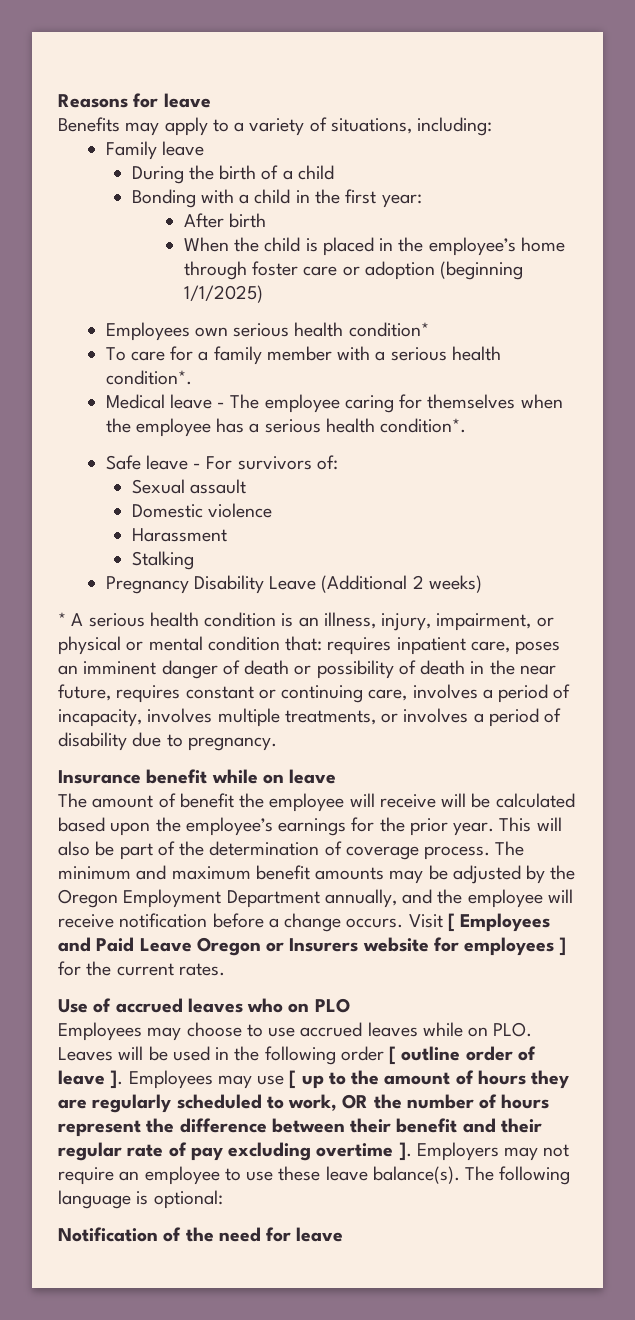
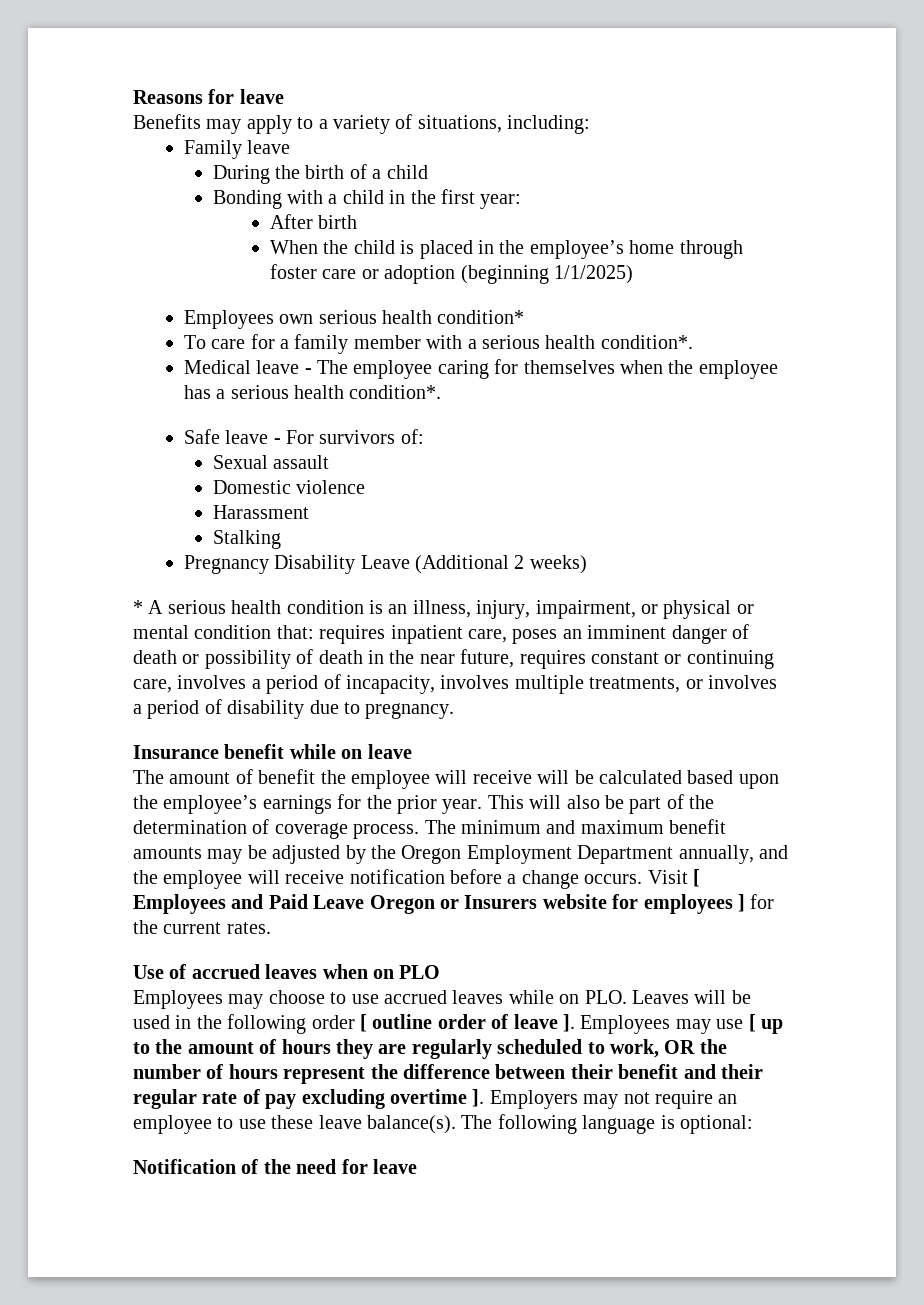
[247,998,284,1013] who -> [322,964,368,979] when

